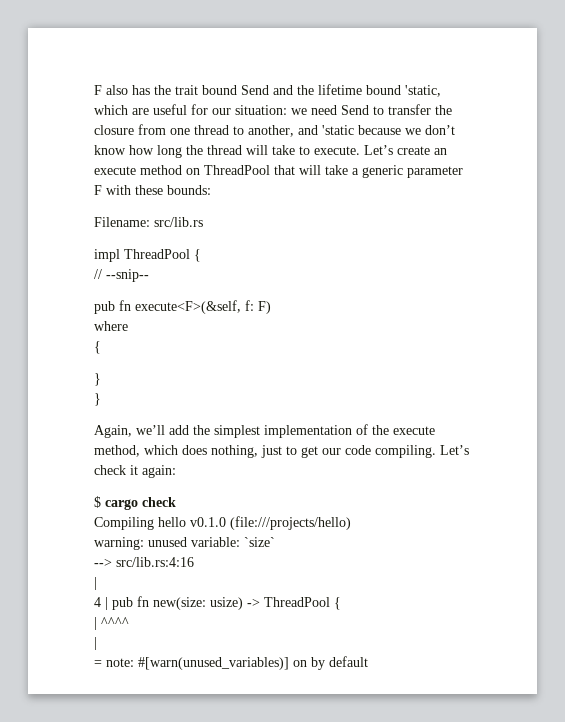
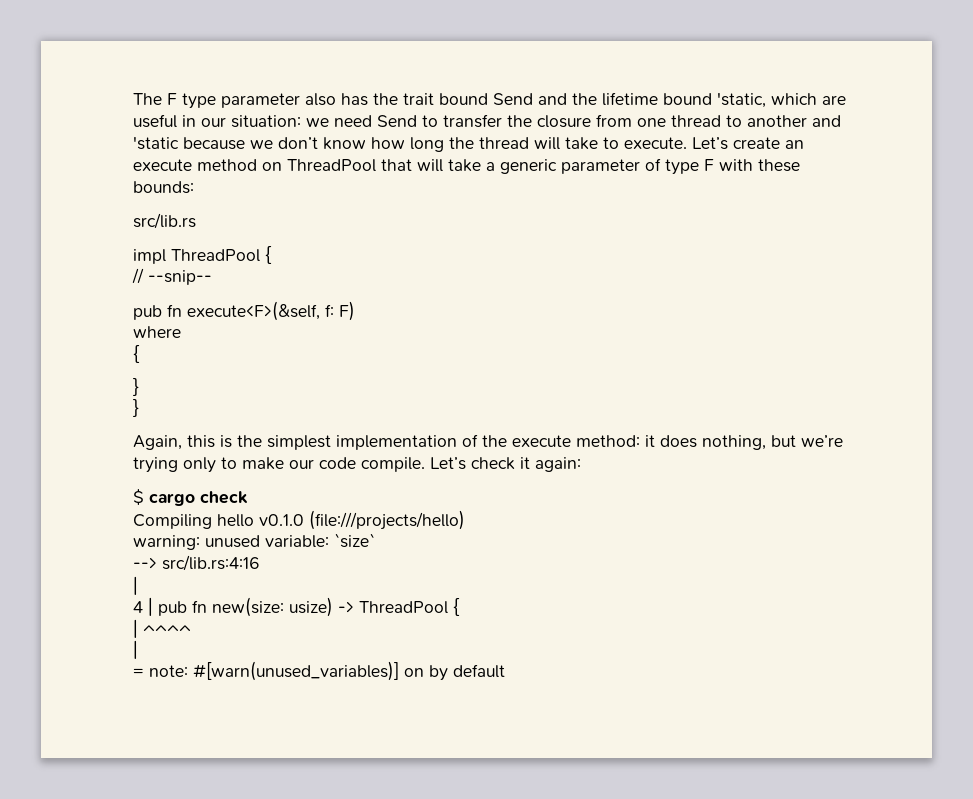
[94,85,102,95] F -> [133,93,300,109] The F type parameter
[191,104,208,115] for -> [182,115,196,127] in
[248,125,294,137] another, -> [747,115,807,127] another
(463, 172) none -> [645,158,699,175] of type
[94,217,150,227] Filename: -> (194, 187) none
[136,425,189,435] we’ll add -> [187,435,232,448] this is
[94,445,318,458] method, which does nothing, just to get -> [576,435,843,450] [133,457,284,473] method: it does nothing, but we’re trying only to make
[375,445,436,458] compiling. -> [361,457,425,472] compile.

